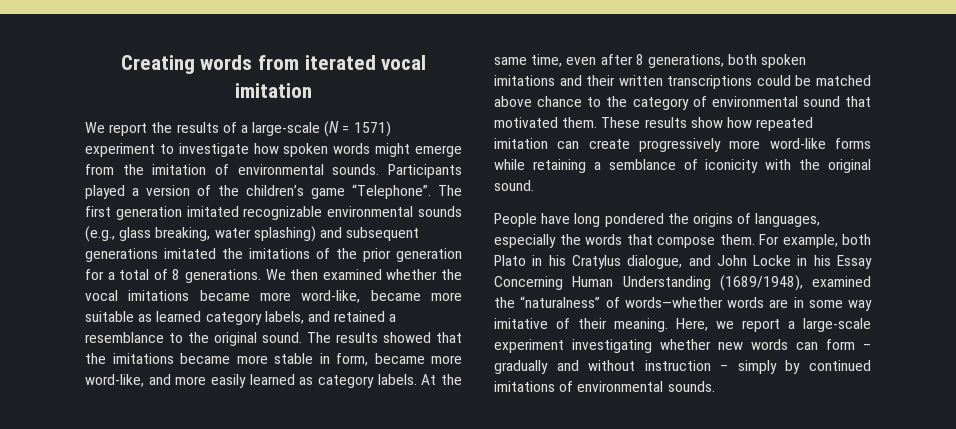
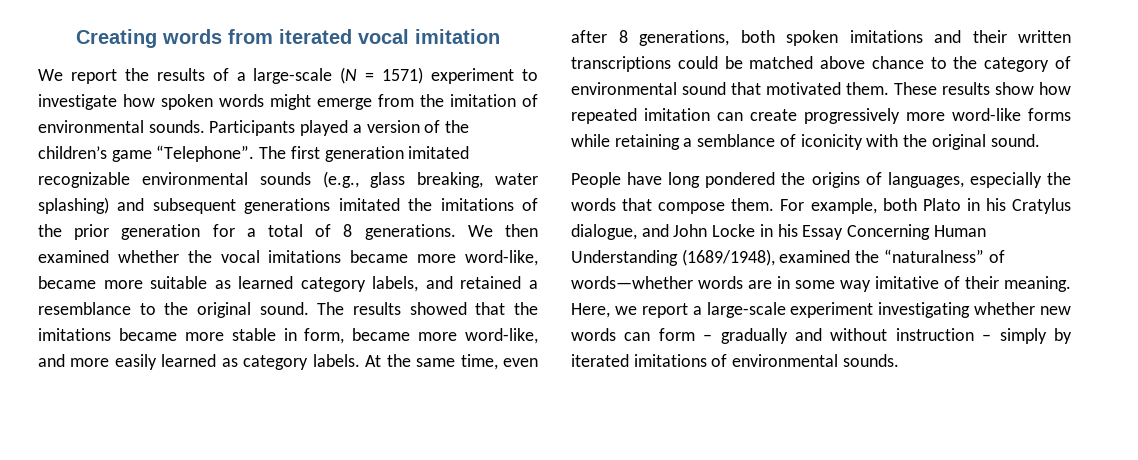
[809,360,871,371] continued -> [571,354,629,367] iterated

